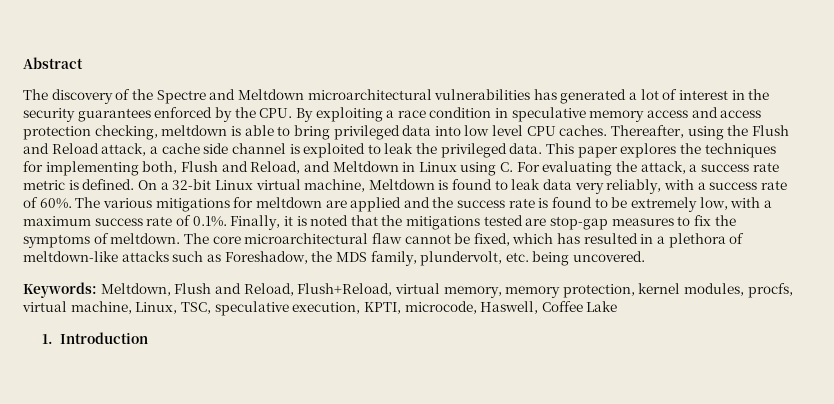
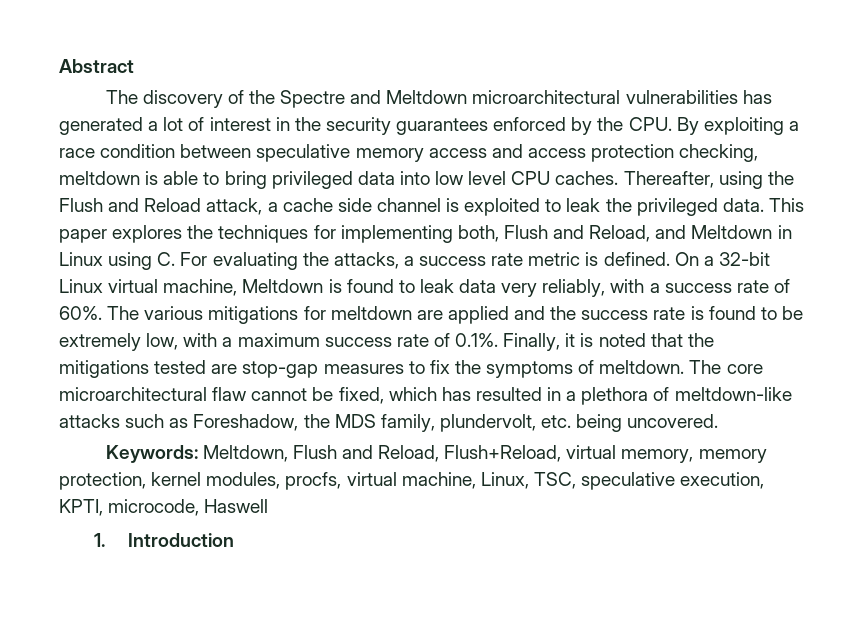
[495,108,509,118] in -> [180,144,252,158] between
[640,161,686,174] attack, -> [333,252,399,269] attacks,
[480,301,618,314] Haswell, Coffee Lake -> [204,499,269,513] Haswell

